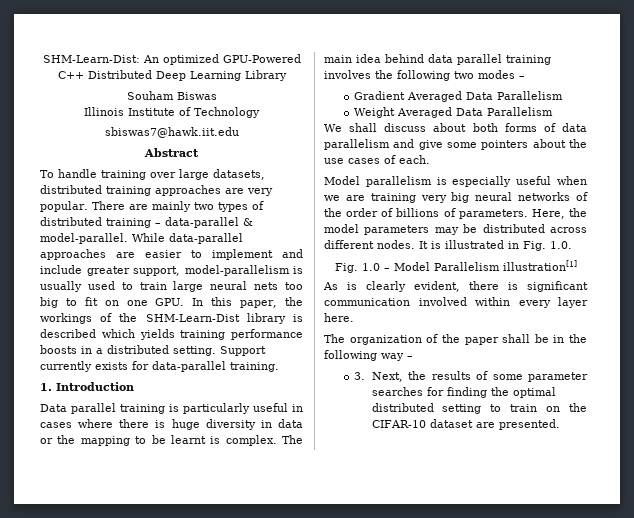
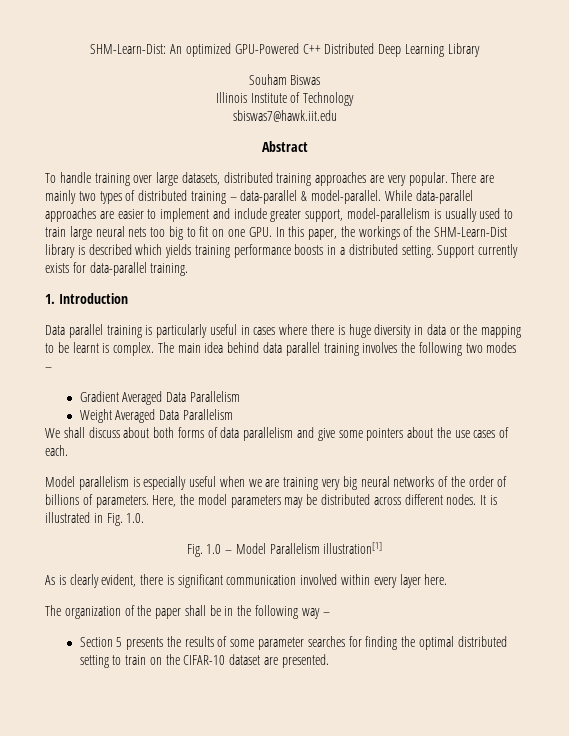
[353,372,403,382] 3. Next, -> [79,637,164,650] Section 5 presents

